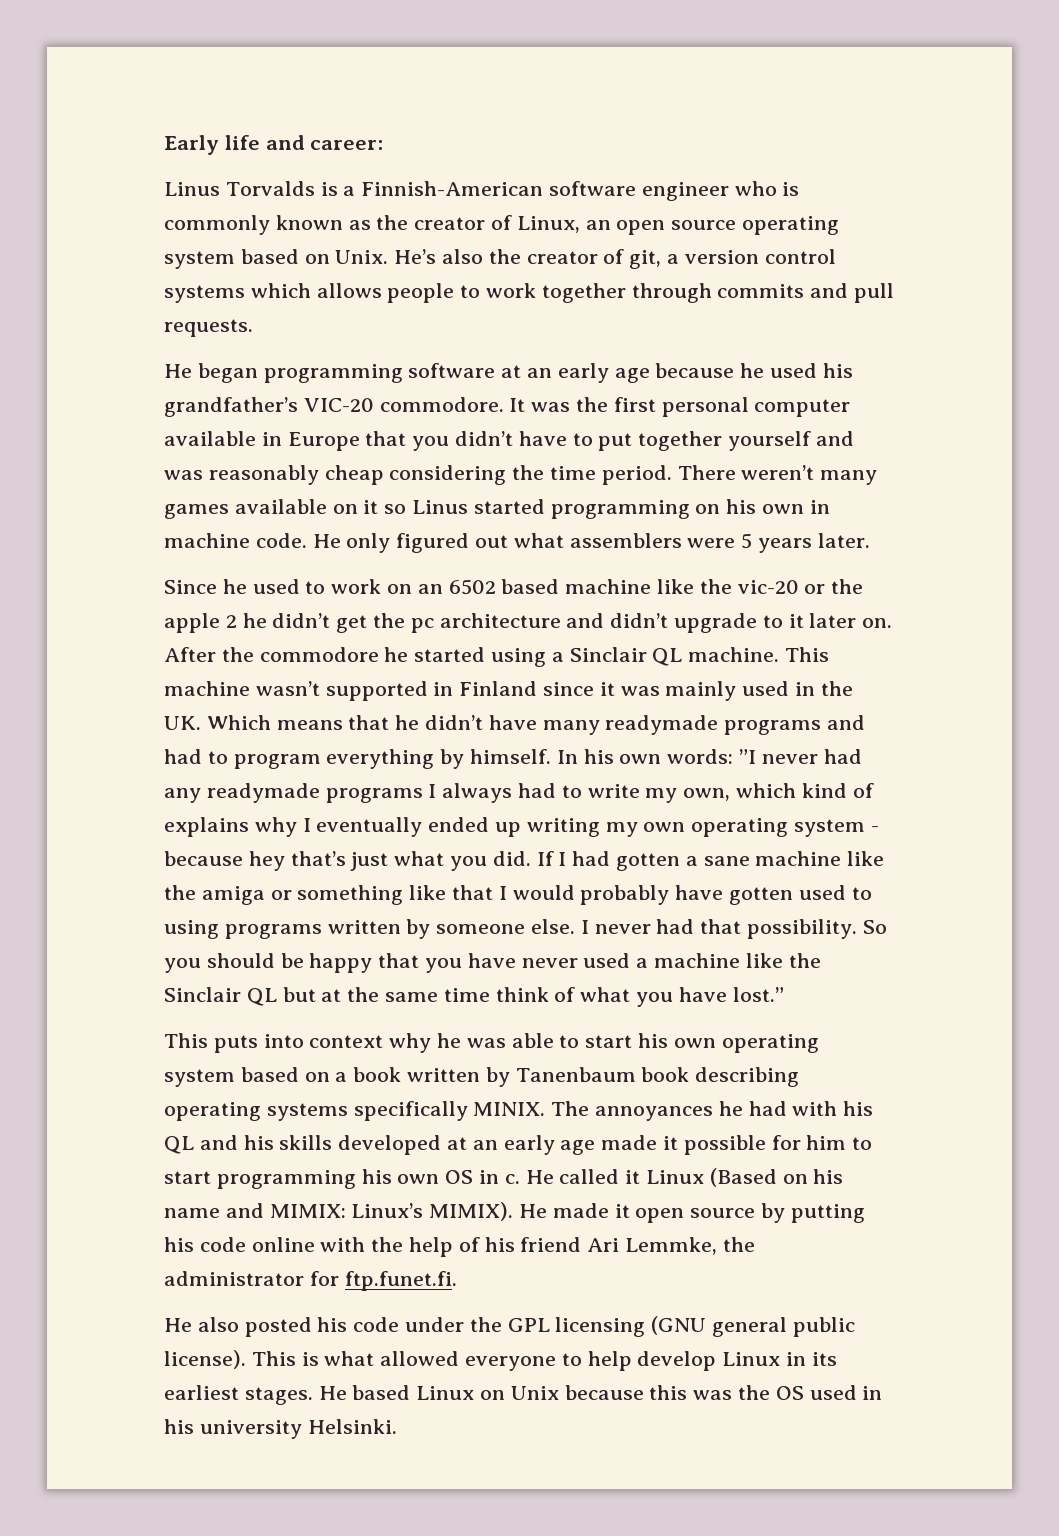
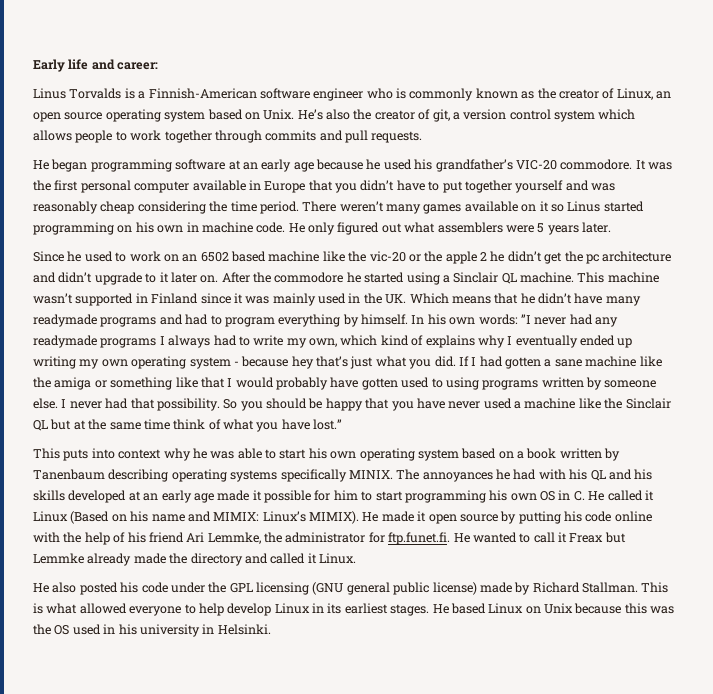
[164,285,245,303] systems -> [554,110,595,122] system
[641,1067,690,1082] book -> (105, 474) none
[504,1174,520,1184] c. -> [573,491,585,501] C.
(457, 1281) none -> [453,532,626,543] [33,553,356,566] He wanted to call it Freax but Lemmke already made the directory and called it Linux.
[164,1350,246,1369] license). -> [432,582,638,595] license) made by Richard Stallman.
(302, 1429) none -> [202,624,215,634] in

